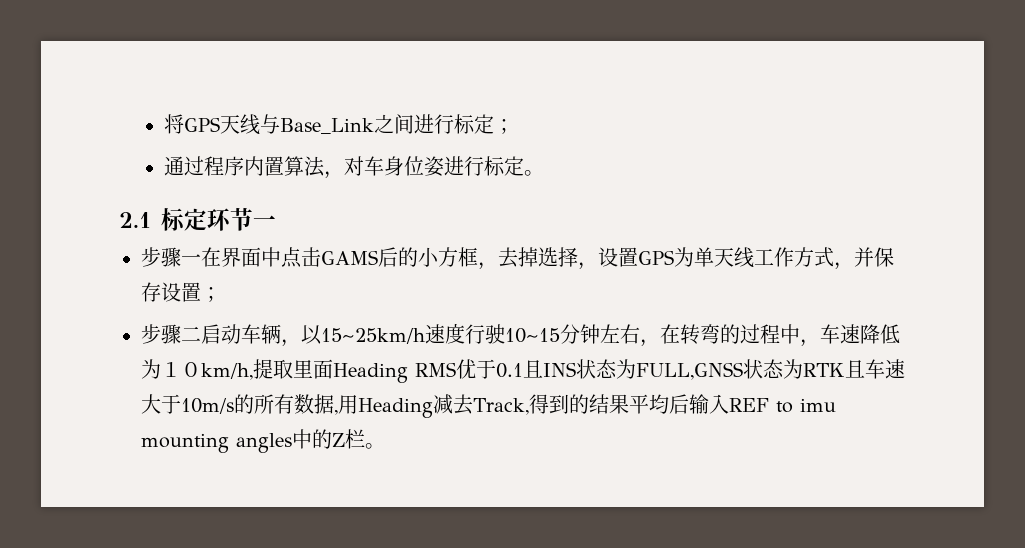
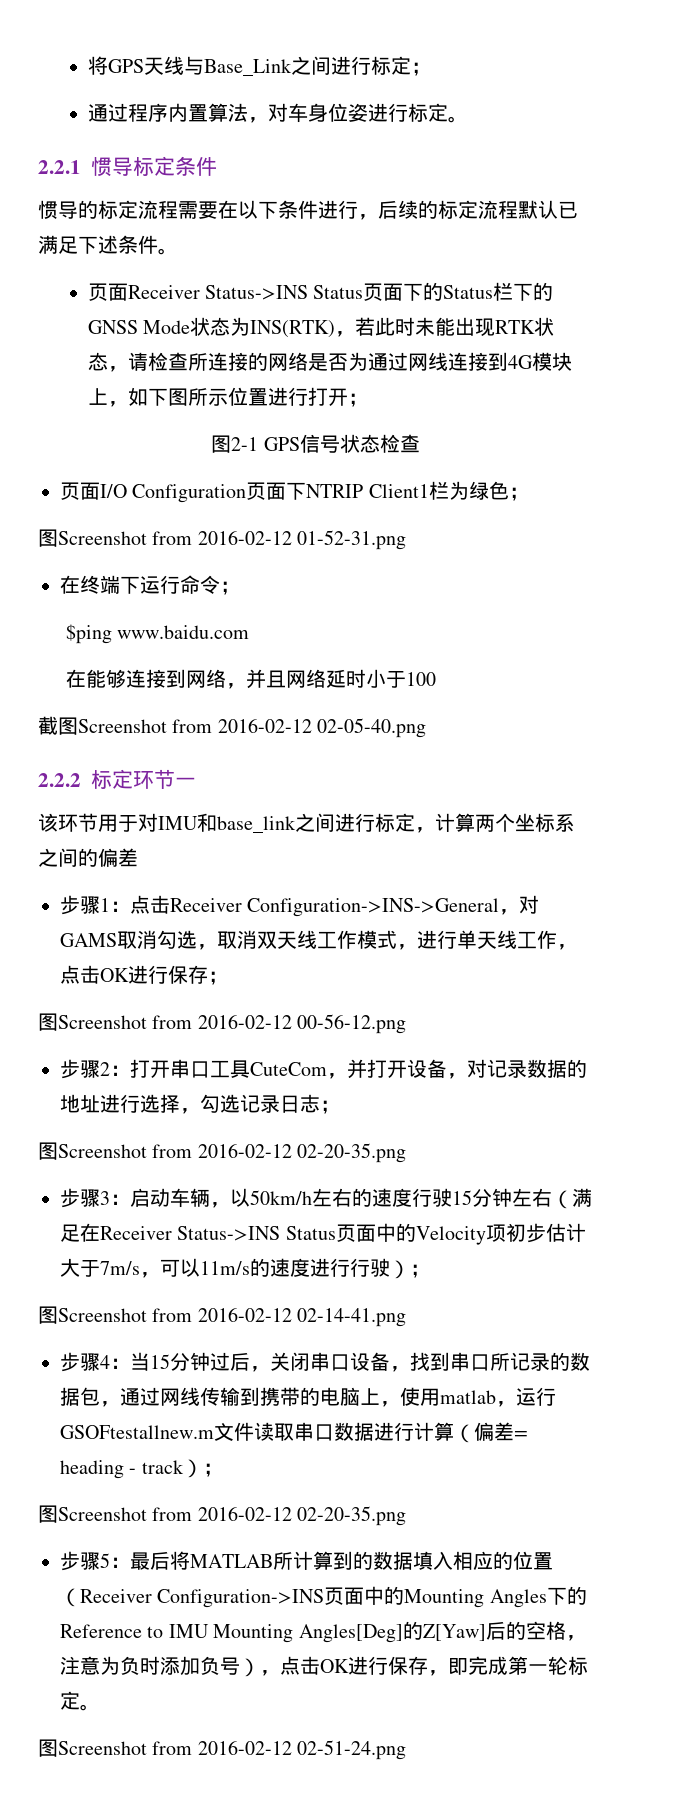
[119,207,276,231] [141,247,894,270] [141,282,221,302] [141,324,201,344] 2.1标定环节一 // 步骤一在界面中点击GAMS后的小方框，去掉选择，设置GPS为单天线工作方式，并保存设置； // 步骤二 -> [38,156,217,177] [38,200,578,220] [38,235,178,255] [87,282,554,301] [87,317,555,338] [87,352,572,372] [87,387,368,407] [211,434,420,453] [60,481,529,503] [38,529,407,550] [60,575,240,595] [65,624,250,644] [65,669,436,689] [38,716,427,738] [38,769,196,789] [38,813,575,833] [38,848,138,867] [60,895,540,917] [60,930,577,950] [60,965,228,985] [38,1013,407,1034] [60,1059,587,1079] [60,1094,340,1114] [38,1142,407,1163] [60,1188,130,1208] 2.2.1惯导标定条件 // 惯导的标定流程需要在以下条件进行，后续的标定流程默认已满足下述条件。 // 页面Receiver Status->INS Status页面下的Status栏下的GNSS Mode状态为INS(RTK)，若此时未能出现RTK状态，请检查所连接的网络是否为通过网线连接到4G模块上，如下图所示位置进行打开； // 图2-1 GPS信号状态检查 // 页面I/O Configuration页面下NTRIP Client1栏为绿色； // 图Screenshot from 2016-02-12 01-52-31.png // 在终端下运行命令； // $ping www.baidu.com // 在能够连接到网络，并且网络延时小于100 // 截图Screenshot from 2016-02-12 02-05-40.png // 2.2.2标定环节一 // 该环节用于对IMU和base_link之间进行标定，计算两个坐标系之间的偏差 // 步骤1：点击Receiver Configuration->INS->General，对GAMS取消勾选，取消双天线工作模式，进行单天线工作，点击OK进行保存； // 图Screenshot from 2016-02-12 00-56-12.png // 步骤2：打开串口工具CuteCom，并打开设备，对记录数据的地址进行选择，勾选记录日志； // 图Screenshot from 2016-02-12 02-20-35.png // 步骤3：
[321,328,425,344] 15~25km/h -> [250,1188,372,1207] 50km/h左右的
[505,328,560,343] 10~15 -> [452,1190,472,1205] 15
[640,324,900,347] [141,359,905,383] [141,394,836,418] [141,429,385,453] ，在转弯的过程中，车速降低为１０km/h,提取里面Heading RMS优于0.1且INS状态为FULL,GNSS状态为RTK且车速大于10m/s的所有数据,用Heading减去Track,得到的结果平均后输入REF to imu mounting angles中的Z栏。 -> [552,1188,592,1209] [60,1223,586,1245] [60,1258,430,1279] [38,1306,407,1327] [60,1352,590,1372] [60,1387,556,1407] [60,1422,528,1443] [60,1459,223,1479] [38,1505,407,1526] [60,1551,553,1571] [60,1586,587,1608] [60,1621,586,1643] [60,1656,588,1677] [60,1691,100,1711] [38,1739,407,1760] （满足在Receiver Status->INS Status页面中的Velocity项初步估计大于7m/s，可以11m/s的速度进行行驶）； // 图Screenshot from 2016-02-12 02-14-41.png // 步骤4：当15分钟过后，关闭串口设备，找到串口所记录的数据包，通过网线传输到携带的电脑上，使用matlab，运行GSOFtestallnew.m文件读取串口数据进行计算（偏差= heading - track）； // 图Screenshot from 2016-02-12 02-20-35.png // 步骤5：最后将MATLAB所计算到的数据填入相应的位置（Receiver Configuration->INS页面中的Mounting Angles下的Reference to IMU Mounting Angles[Deg]的Z[Yaw]后的空格，注意为负时添加负号），点击OK进行保存，即完成第一轮标定。 // 图Screenshot from 2016-02-12 02-51-24.png

